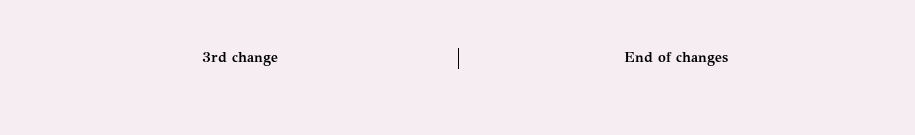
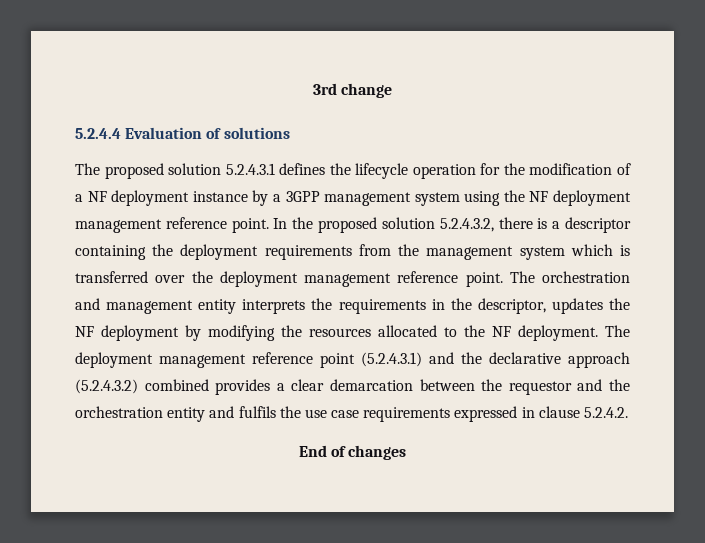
(278, 59) none -> [75,127,290,139] [75,163,631,179] [75,190,631,206] [75,217,631,233] [75,244,630,260] [75,271,630,287] [75,298,631,314] [75,325,630,341] [75,352,630,368] [75,379,631,395] [75,406,629,422] // 5.2.4.4 Evaluation of solutions // The proposed solution 5.2.4.3.1 defines the lifecycle operation for the modification of a NF deployment instance by a 3GPP management system using the NF deployment management reference point. In the proposed solution 5.2.4.3.2, there is a descriptor containing the deployment requirements from the management system which is transferred over the deployment management reference point. The orchestration and management entity interprets the requirements in the descriptor, updates the NF deployment by modifying the resources allocated to the NF deployment. The deployment management reference point (5.2.4.3.1) and the declarative approach (5.2.4.3.2) combined provides a clear demarcation between the requestor and the orchestration entity and fulfils the use case requirements expressed in clause 5.2.4.2.

